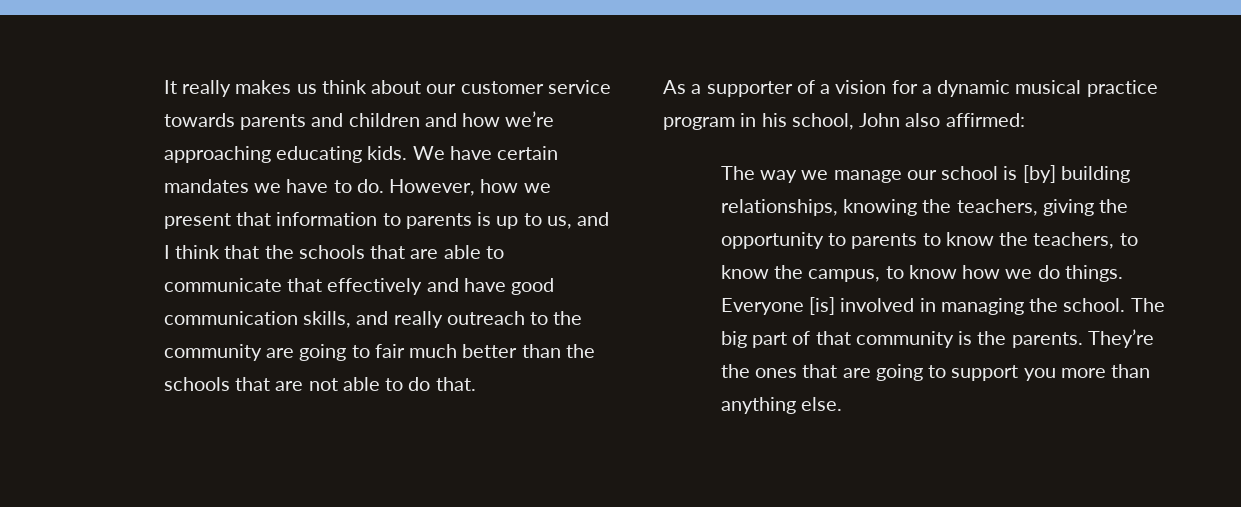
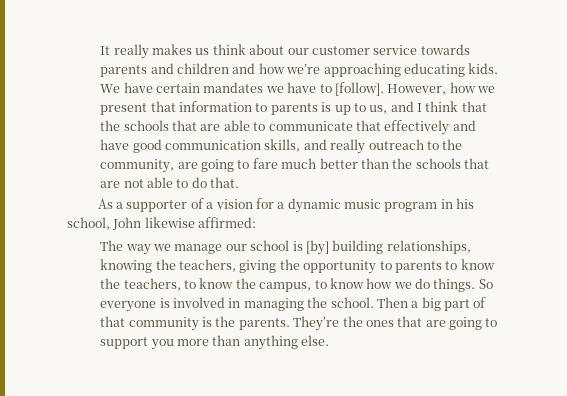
[356,179,384,193] do. -> [334,82,384,96] [follow].
[163,344,405,361] community are going to fair -> [100,158,278,173] community, are going to fare
[1015,80,1158,97] musical practice -> [344,199,382,209] music
[905,113,941,127] also -> [144,217,195,228] likewise
[720,297,835,315] Everyone [is] -> [478,279,493,289] [100,298,170,312] So everyone is
[1130,298,1165,312] The -> [376,297,419,308] Then a

